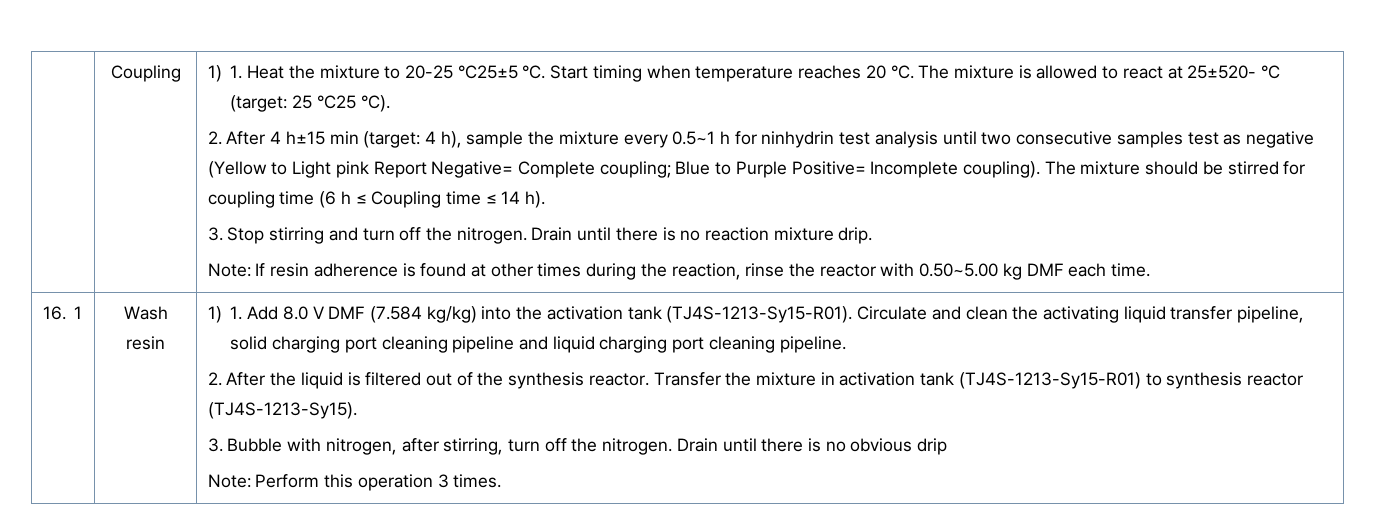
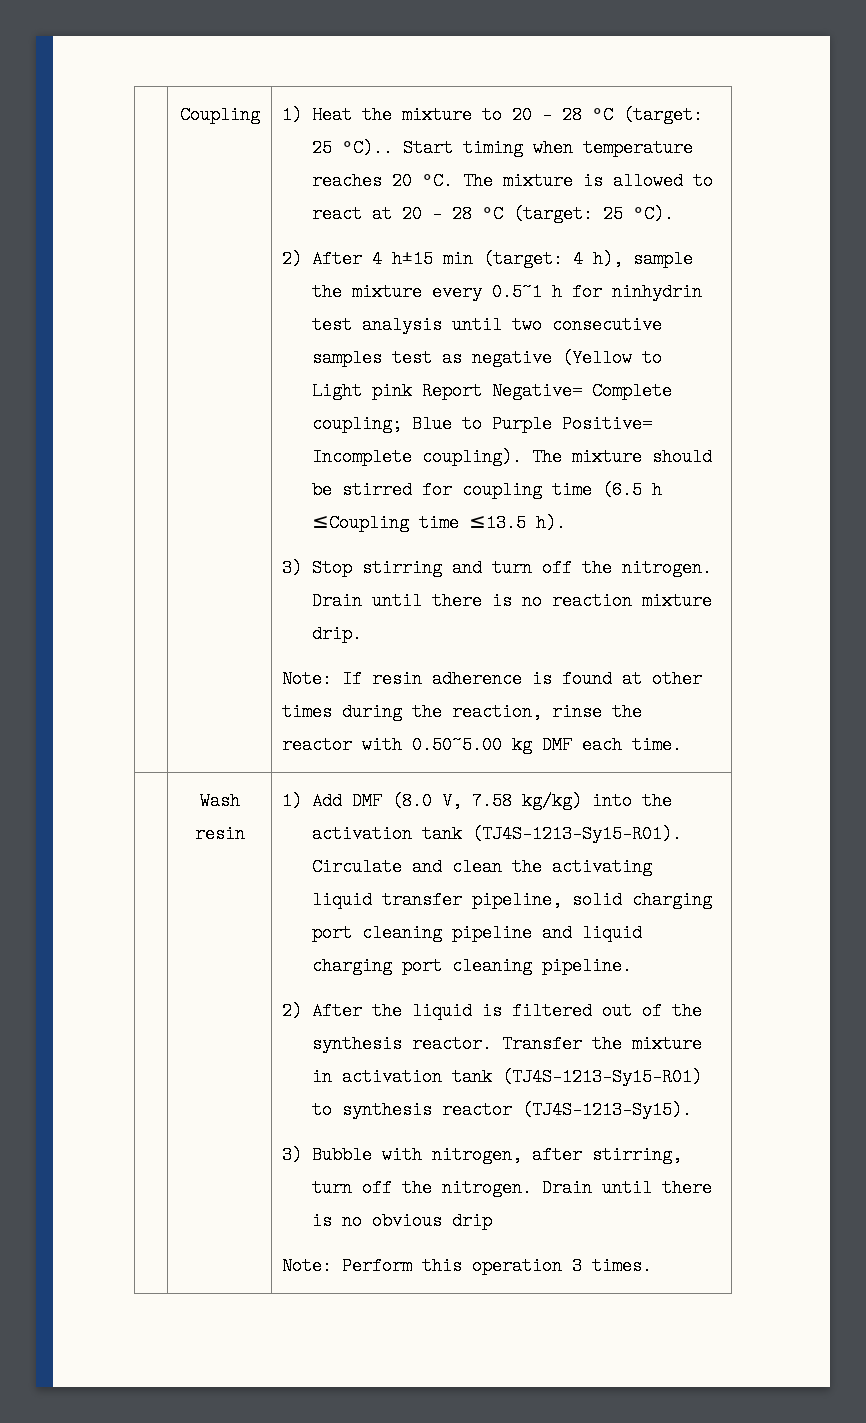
[230,65,243,79] 1. -> (303, 115) none
[404,65,546,79] 20-25 °C25±5 °C. -> [512,106,704,124] [312,139,394,157] 20 - 28 °C (target: 25 °C)..
[1187,65,1281,79] [230,95,356,112] 25±520- °C (target: 25 °C25 -> [402,205,624,223] 20 - 28 °C (target: 25
[207,131,222,145] 2. -> [282,250,303,268] 2)
[319,191,521,208] (6 h ≤ Coupling time ≤ 14 -> [602,481,663,499] [312,514,527,532] (6.5 h ≤Coupling time ≤13.5
[207,227,223,241] 3. -> [282,559,303,577] 3)
[42,306,83,320] 16. 1 -> (683, 745) none
[230,306,422,323] 1. Add 8.0 V DMF (7.584 -> [312,792,513,810] Add DMF (8.0 V, 7.58
[207,372,222,386] 2. -> [282,1002,303,1020] 2)
[207,438,223,452] 3. -> [282,1146,303,1164] 3)

